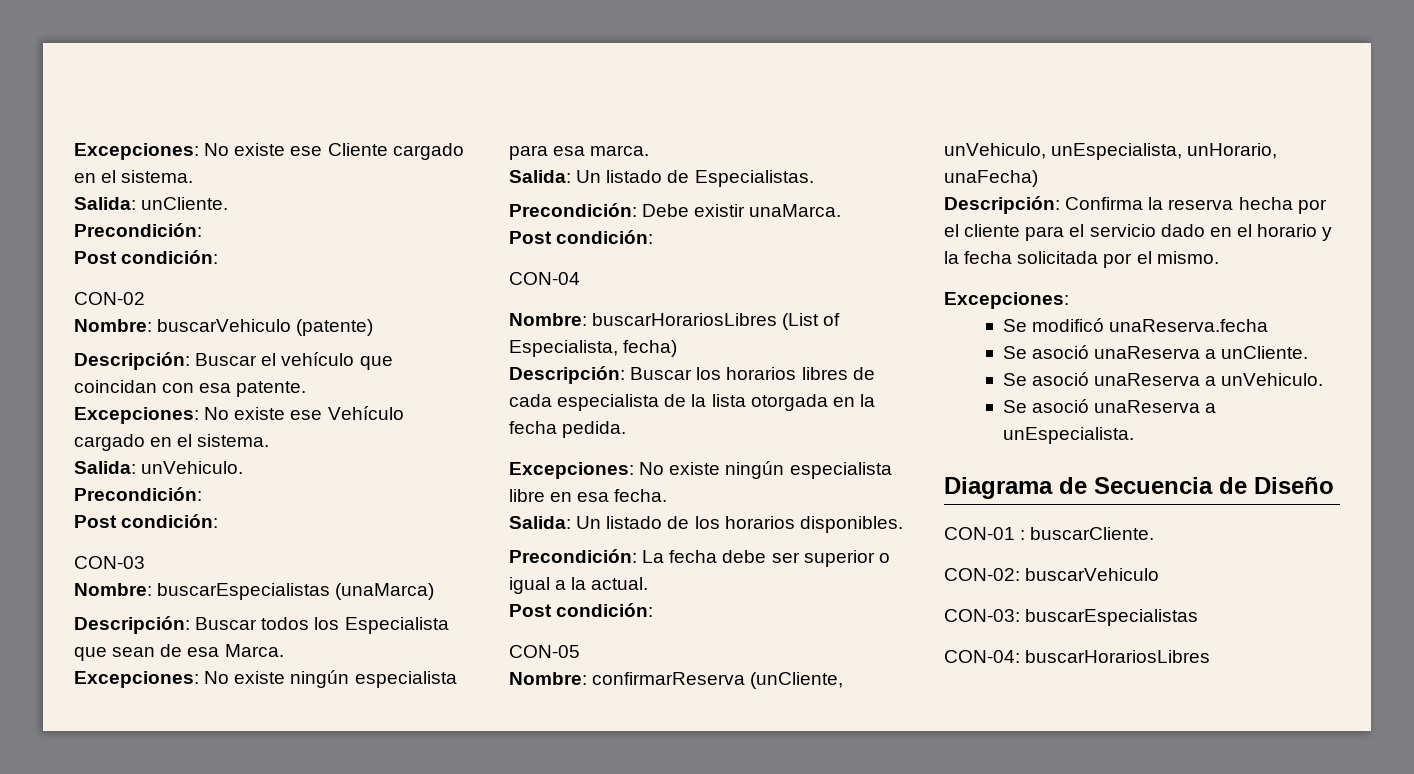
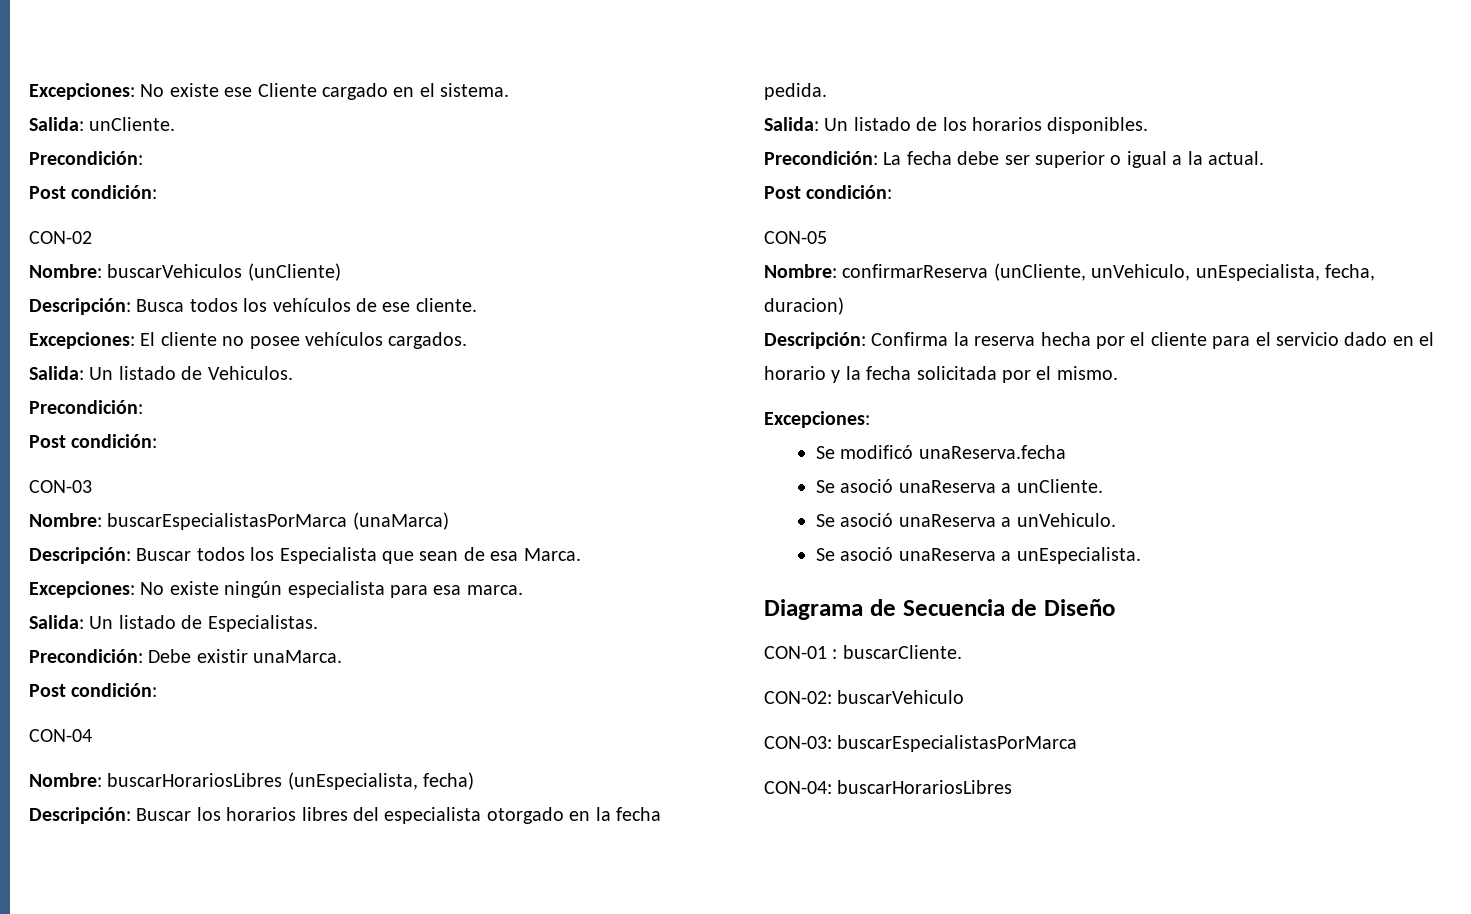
[157,319,374,336] [74,352,393,370] [74,380,307,397] [74,406,404,424] [74,434,270,451] [74,461,244,474] buscarVehiculo (patente) // Descripción: Buscar el vehículo que coincidan con esa patente. // Excepciones: No existe ese Vehículo cargado en el sistema. // Salida: unVehiculo. -> [107,263,341,281] [29,298,477,315] [29,332,468,349] [29,366,293,380] buscarVehiculos (unCliente) // Descripción: Busca todos los vehículos de ese cliente. // Excepciones: El cliente no posee vehículos cargados. // Salida: Un listado de Vehiculos.
[157,583,331,600] buscarEspecialistas -> [107,513,348,530] buscarEspecialistasPorMarca
[782,313,841,330] [509,340,618,357] (List of Especialista, -> [287,772,418,790] (unEspecialista,
[852,367,875,380] [509,394,875,411] [509,421,627,438] [509,461,892,479] [509,489,668,502] de cada especialista de la lista otorgada en la fecha pedida. // Excepciones: No existe ningún especialista libre en esa fecha. -> [353,807,661,824] [764,83,827,100] del especialista otorgado en la fecha pedida.
[1187,143,1278,159] [944,170,1038,187] unHorario, unaFecha) -> [1325,264,1375,281] [764,297,844,315] fecha, duracion)
[1025,609,1199,626] buscarEspecialistas -> [837,735,1078,752] buscarEspecialistasPorMarca

